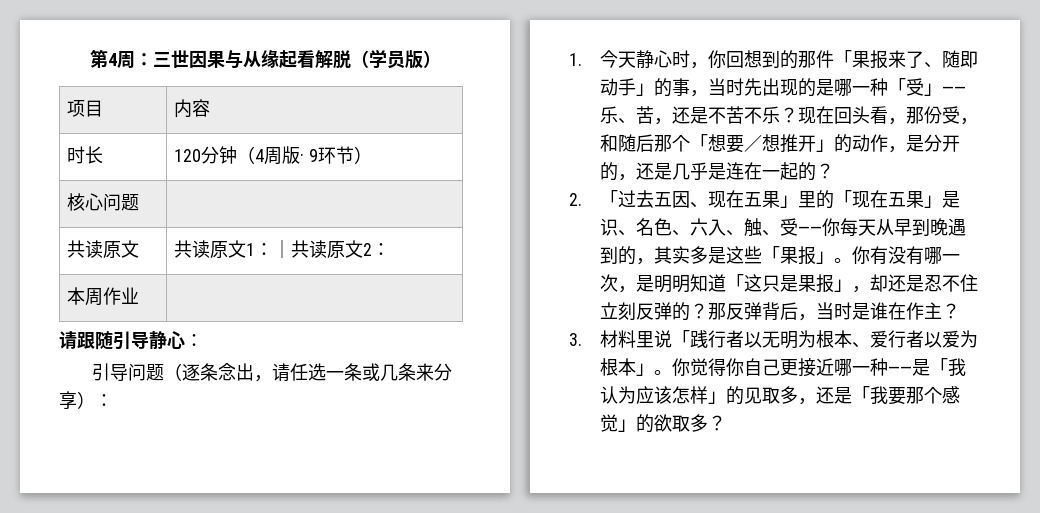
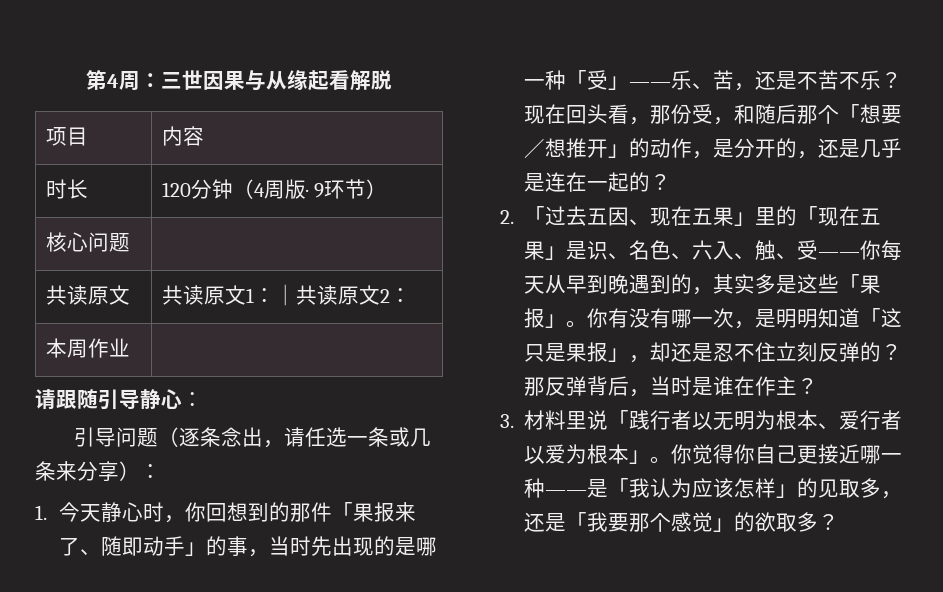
[350,49,441,69] （学员版） -> (392, 80) none

